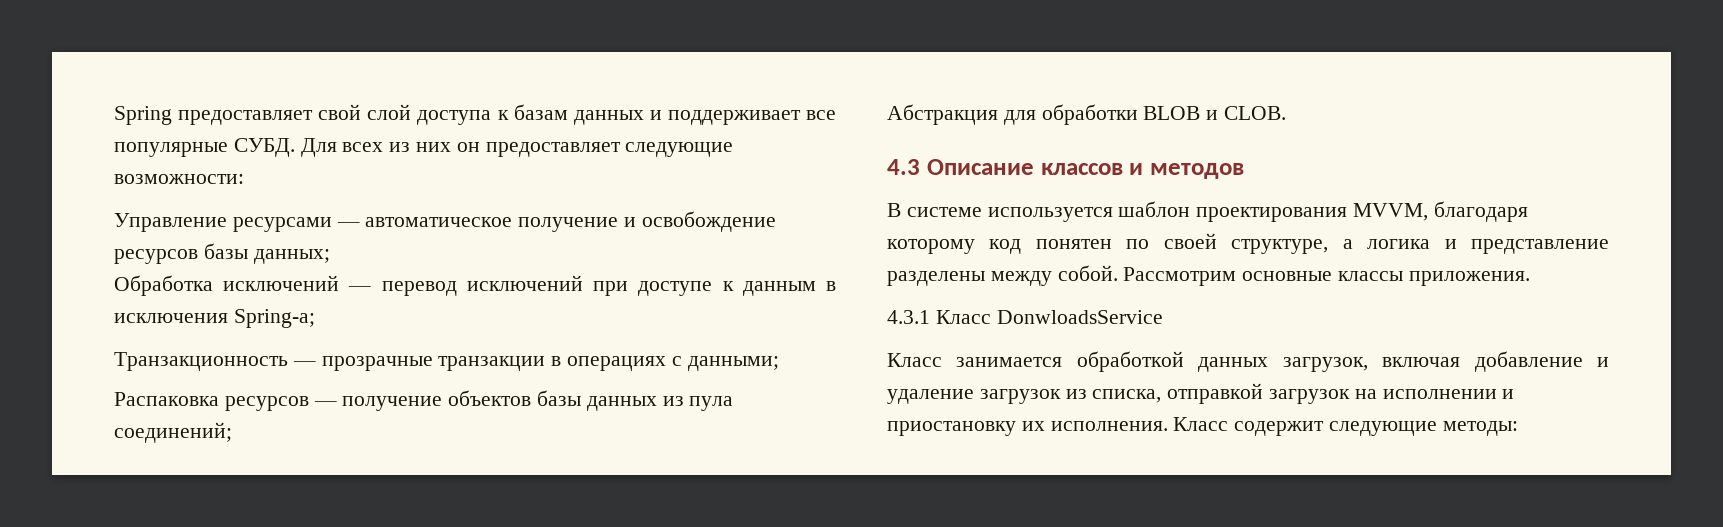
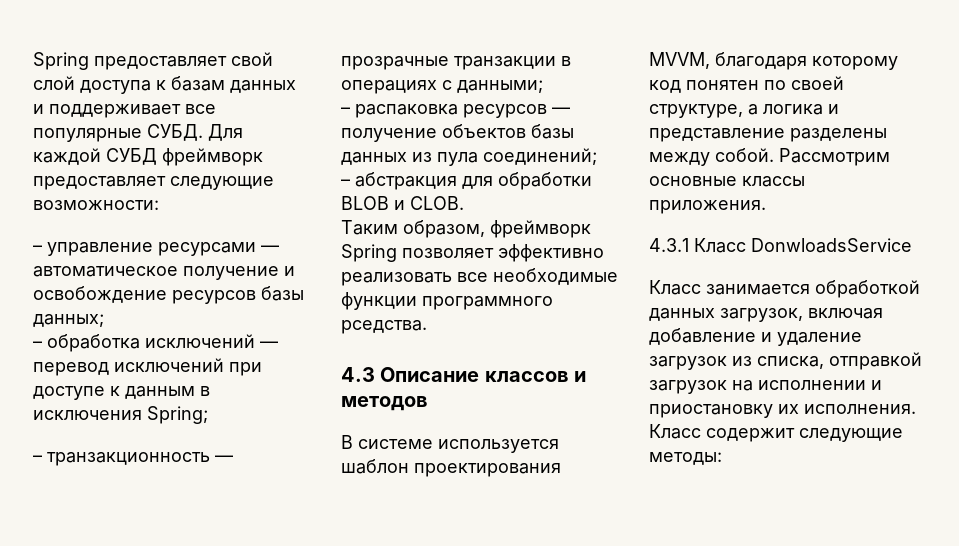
[342,142,480,152] всех из них он -> [33,148,263,166] каждой СУБД фреймворк
[114,213,227,232] Управление -> [33,242,153,256] – управление
[114,275,213,296] Обработка -> [33,334,140,352] – обработка
[233,309,315,328] [114,352,288,371] Spring-а; // Транзакционность -> [147,406,208,424] [33,452,210,466] Spring; // – транзакционность
[114,392,219,406] Распаковка -> [341,104,458,118] – распаковка
[887,104,998,125] Абстракция -> [341,172,457,190] – абстракция
(1287, 113) none -> [341,220,591,238] [341,244,604,262] [341,268,618,286] [341,292,553,310] [341,320,427,334] // Таким образом, фреймворк Spring позволяет эффективно реализовать все необходимые функции программного рседства.

